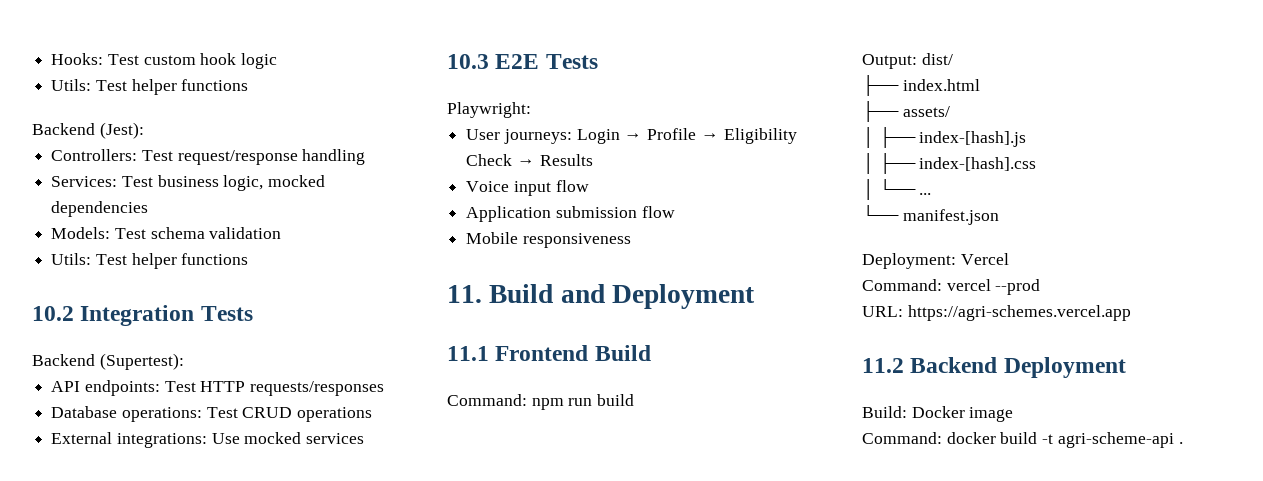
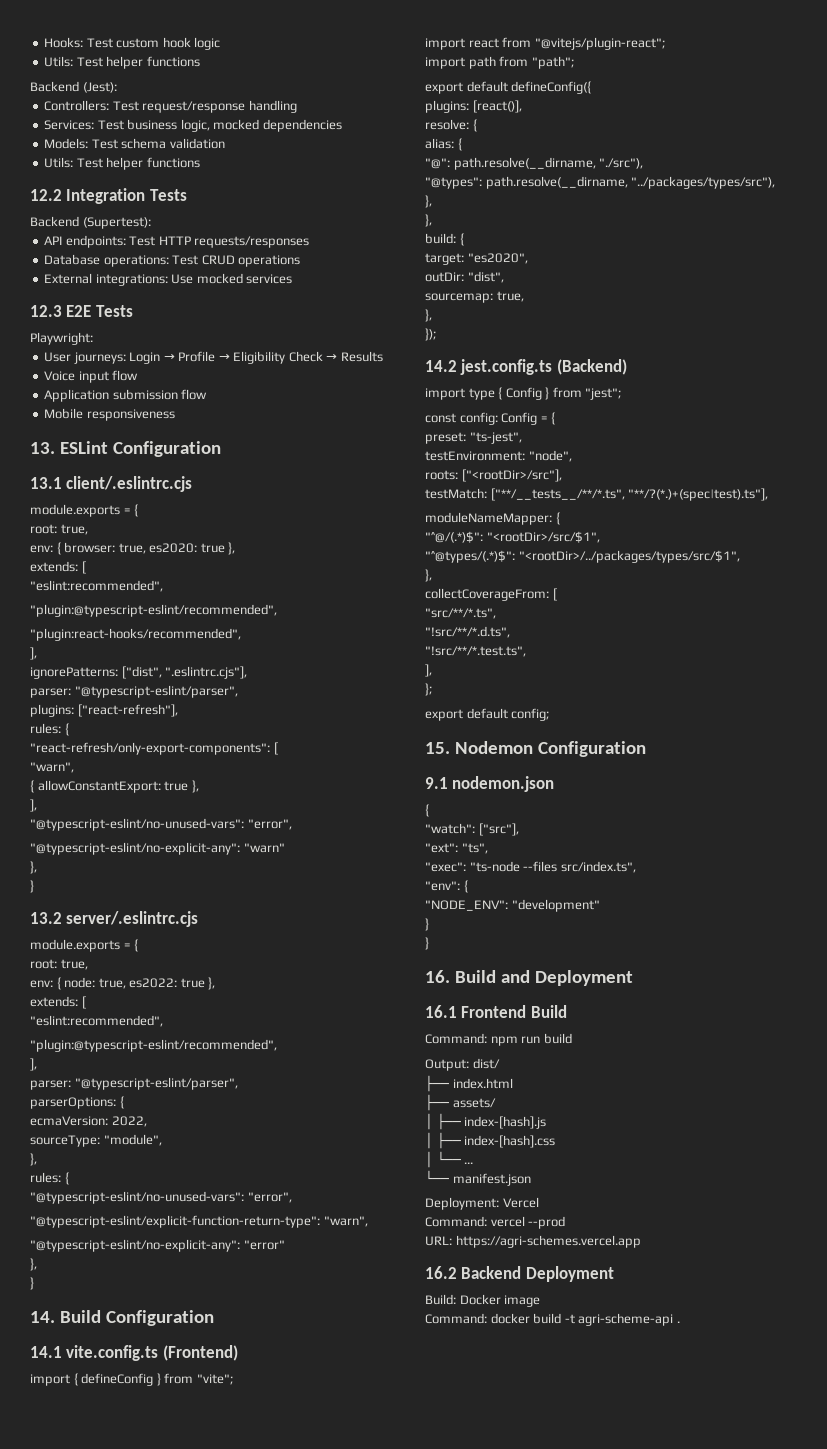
[32,306,74,321] 10.2 -> [30,189,62,201] 12.2
[447,54,489,69] 10.3 -> [30,305,62,317] 12.3
[447,285,482,303] 11. -> [30,441,221,457] [30,476,193,492] [30,504,139,517] [30,524,88,535] [30,542,236,555] [30,561,87,574] [30,580,163,592] [30,604,277,617] [30,628,241,641] [30,647,37,660] [30,666,248,679] [30,685,238,698] [30,704,178,717] [30,723,69,736] [30,742,279,755] [30,762,74,773] [30,780,199,793] [30,799,37,812] [30,818,292,831] [30,842,285,855] [30,861,37,874] [30,880,34,893] [30,911,199,927] [30,939,139,952] [30,959,88,970] [30,977,216,990] [30,996,87,1009] [30,1015,163,1027] [30,1039,277,1052] [30,1058,37,1071] [30,1077,238,1090] [30,1096,124,1109] [30,1116,147,1127] [30,1134,162,1147] [30,1153,37,1166] [30,1172,69,1185] [30,1191,292,1204] [30,1215,368,1228] [30,1239,285,1252] [30,1258,37,1271] [30,1277,34,1290] [30,1310,214,1326] [30,1345,238,1361] [30,1373,233,1386] [425,37,665,50] [425,56,574,69] [425,81,592,94] [425,100,522,113] [425,119,477,132] [425,138,462,151] [425,157,644,170] [425,176,776,189] [425,195,432,208] [425,214,432,227] [425,233,464,246] [425,253,528,265] [425,271,504,283] [425,291,524,303] [425,309,432,322] [425,328,436,341] [425,359,627,375] [425,387,622,400] [425,412,556,425] [425,432,522,444] [425,450,572,462] [425,469,562,482] [425,488,769,501] [425,512,560,525] [425,531,600,543] [425,550,740,563] [425,569,432,582] [425,588,558,601] [425,608,496,619] [425,626,510,638] [425,646,526,657] [425,664,432,677] [425,683,432,696] [425,708,550,721] [425,741,646,757] [425,776,555,792] [425,804,429,817] [425,823,519,836] [425,843,488,854] [425,861,636,873] [425,880,468,893] [425,899,600,912] [425,918,429,931] [425,937,429,950] [425,970,450,983] 13. ESLint Configuration // 13.1 client/.eslintrc.cjs // module.exports = { // root: true, // env: { browser: true, es2020: true }, // extends: [ // "eslint:recommended", // "plugin:@typescript-eslint/recommended", // "plugin:react-hooks/recommended", // ], // ignorePatterns: ["dist", ".eslintrc.cjs"], // parser: "@typescript-eslint/parser", // plugins: ["react-refresh"], // rules: { // "react-refresh/only-export-components": [ // "warn", // { allowConstantExport: true }, // ], // "@typescript-eslint/no-unused-vars": "error", // "@typescript-eslint/no-explicit-any": "warn" // }, // } // 13.2 server/.eslintrc.cjs // module.exports = { // root: true, // env: { node: true, es2022: true }, // extends: [ // "eslint:recommended", // "plugin:@typescript-eslint/recommended", // ], // parser: "@typescript-eslint/parser", // parserOptions: { // ecmaVersion: 2022, // sourceType: "module", // }, // rules: { // "@typescript-eslint/no-unused-vars": "error", // "@typescript-eslint/explicit-function-return-type": "warn", // "@typescript-eslint/no-explicit-any": "error" // }, // } // 14. Build Configuration // 14.1 vite.config.ts (Frontend) // import { defineConfig } from "vite"; // import react from "@vitejs/plugin-react"; // import path from "path"; // export default defineConfig({ // plugins: [react()], // resolve: { // alias: { // "@": path.resolve(__dirname, "./src"), // "@types": path.resolve(__dirname, "../packages/types/src"), // }, // }, // build: { // target: "es2020", // outDir: "dist", // sourcemap: true, // }, // }); // 14.2 jest.config.ts (Backend) // import type { Config } from "jest"; // const config: Config = { // preset: "ts-jest", // testEnvironment: "node", // roots: ["<rootDir>/src"], // testMatch: ["**/__tests__/**/*.ts", "**/?(*.)+(spec|test).ts"], // moduleNameMapper: { // "^@/(.*)$": "<rootDir>/src/$1", // "^@types/(.*)$": "<rootDir>/../packages/types/src/$1", // }, // collectCoverageFrom: [ // "src/**/*.ts", // "!src/**/*.d.ts", // "!src/**/*.test.ts", // ], // }; // export default config; // 15. Nodemon Configuration // 9.1 nodemon.json // { // "watch": ["src"], // "ext": "ts", // "exec": "ts-node --files src/index.ts", // "env": { // "NODE_ENV": "development" // } // } // 16.
[447,346,489,361] 11.1 -> [425,1005,457,1018] 16.1
[862,358,904,373] 11.2 -> [425,1266,457,1279] 16.2

